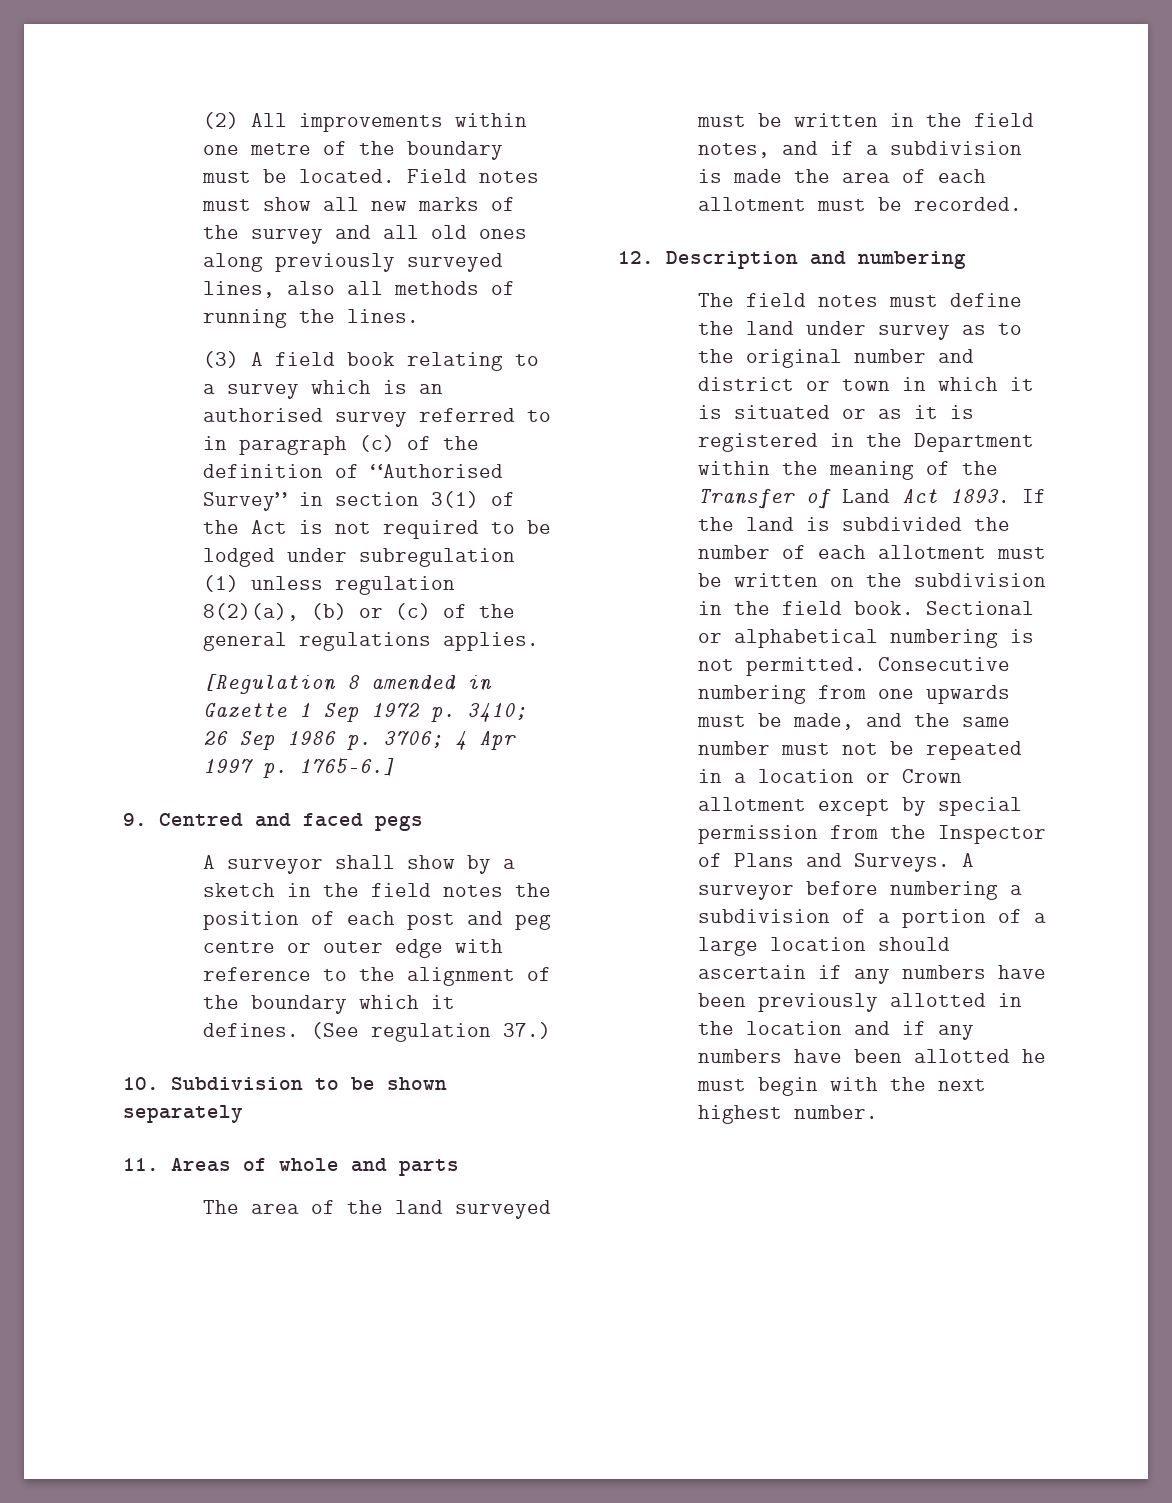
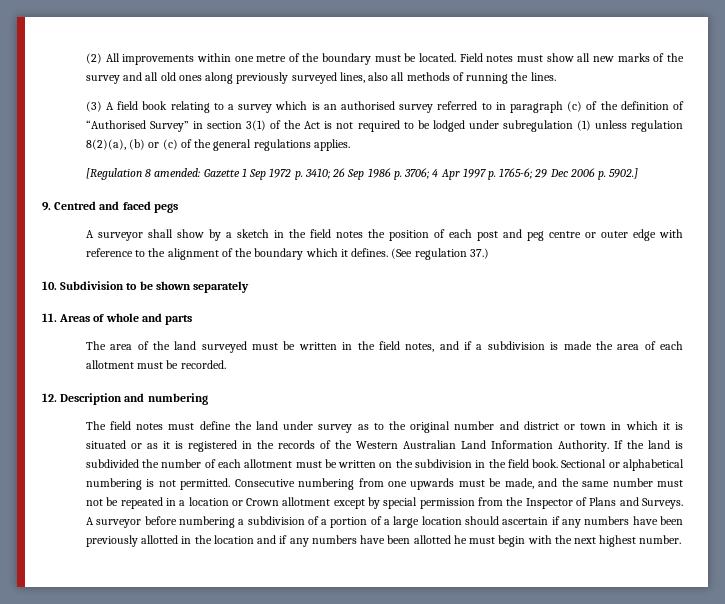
[371,675,493,691] amended in -> [154,168,201,177] amended:
[299,756,396,777] 1765-6.] -> [499,168,639,180] 1765-6; 29 Dec 2006 p. 5902.]
[914,433,1035,452] [698,461,999,480] [698,489,1011,509] Department within the meaning of the Transfer of Land Act 1893. -> [277,440,609,452] records of the Western Australian Land Information Authority.

